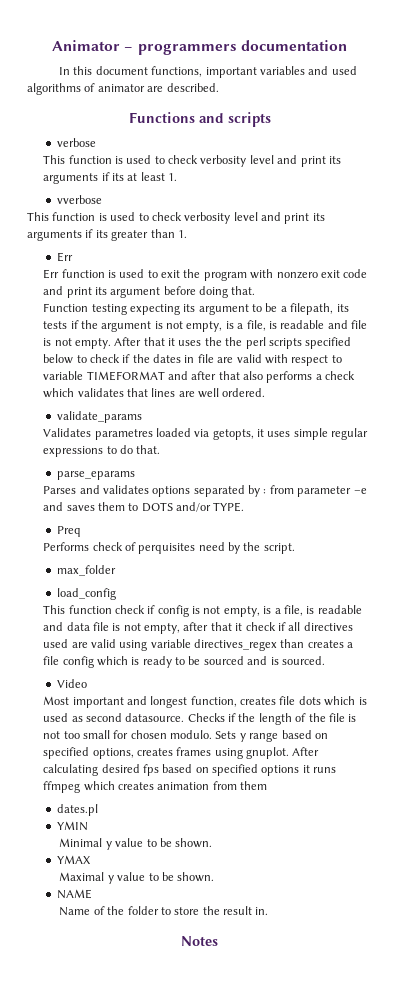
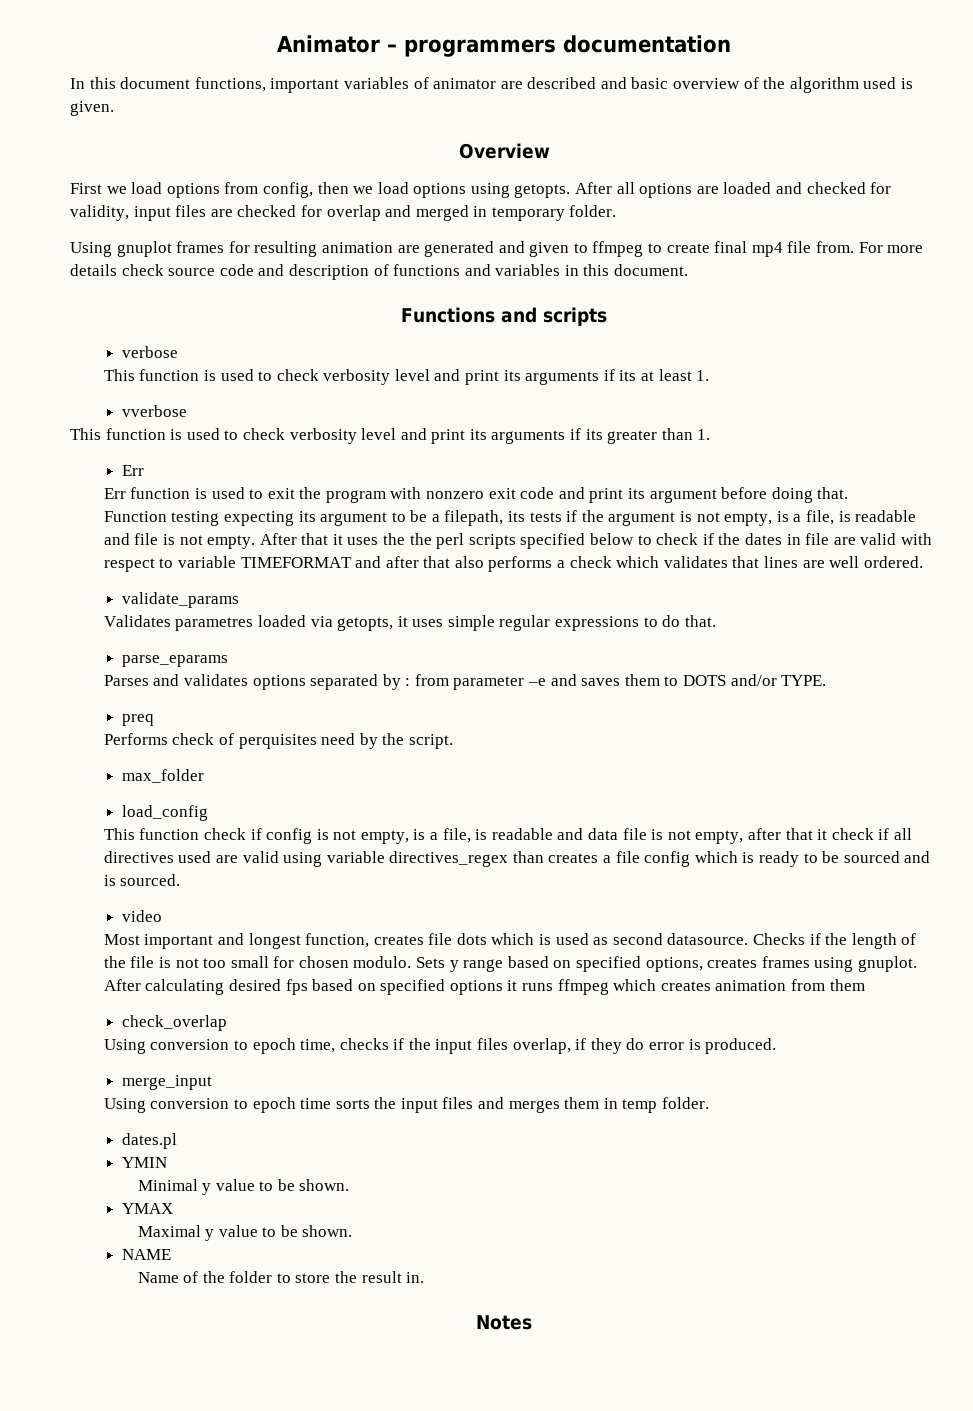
[308,66,357,75] [27,83,219,95] and used algorithms of animator are described. -> [413,77,914,93] [70,101,114,116] [458,143,550,159] [70,182,892,198] [70,205,617,221] [70,241,924,257] [70,264,689,280] of animator are described and basic overview of the algorithm used is given. // Overview // First we load options from config, then we load options using getopts. After all options are loaded and checked for validity, input files are checked for overlap and merged in temporary folder. // Using gnuplot frames for resulting animation are generated and given to ffmpeg to create final mp4 file from. For more details check source code and description of functions and variables in this document.
[56,526,81,537] Preq -> [122,714,155,726] preq
[56,679,87,688] Video -> [122,910,163,922] video
(268, 785) none -> [122,1015,228,1031] [103,1038,777,1054] [122,1075,213,1090] [103,1097,710,1113] // check_overlap // Using conversion to epoch time, checks if the input files overlap, if they do error is produced. // merge_input // Using conversion to epoch time sorts the input files and merges them in temp folder.

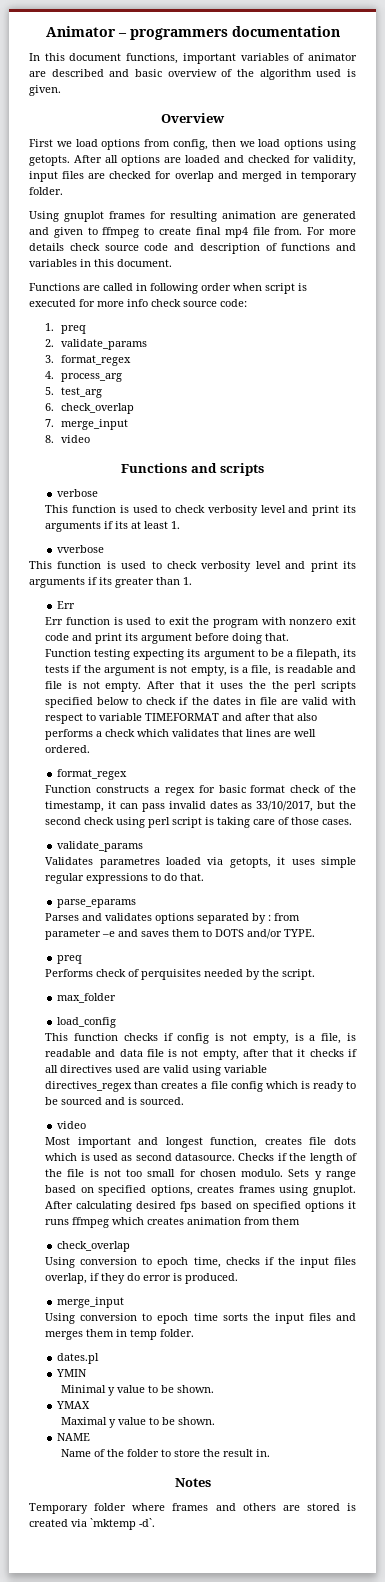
(689, 270) none -> [29,283,307,294] [29,299,247,307] [45,323,87,334] [45,339,148,350] [45,355,132,366] [45,371,123,382] [45,387,103,398] [45,403,135,414] [45,419,129,430] [45,435,91,443] // Functions are called in following order when script is executed for more info check source code: // 1. preq // 2. validate_params // 3. format_regex // 4. process_arg // 5. test_arg // 6. check_overlap // 7. merge_input // 8. video
(923, 562) none -> [57,769,128,780] [45,785,357,796] [45,801,356,812] [45,817,353,828] // format_regex // Function constructs a regex for basic format check of the timestamp, it can pass invalid dates as 33/10/2017, but the second check using perl script is taking care of those cases.
[321,733,356,745] need -> [204,969,244,977] needed
[203,828,246,840] check -> [123,1033,158,1041] checks
[831,828,874,840] check -> [309,1049,344,1057] checks
(532, 1322) none -> [29,1503,356,1514] [29,1518,155,1530] // Temporary folder where frames and others are stored is created via `mktemp -d`.

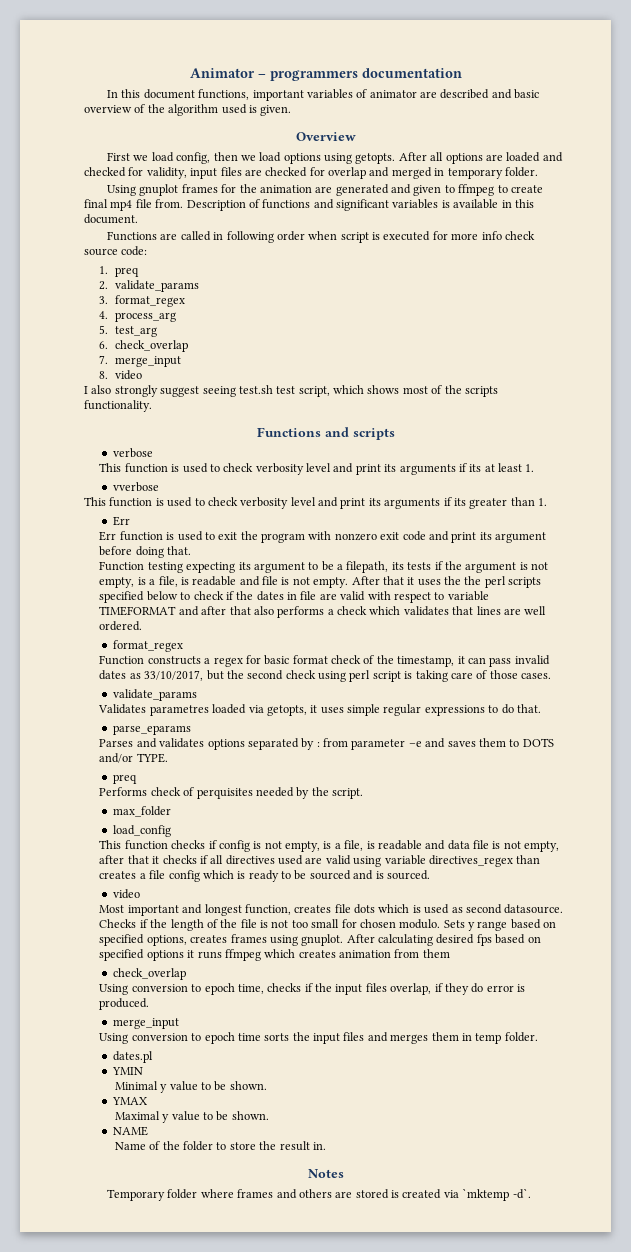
[101,139,171,150] options from -> (174, 157) none
[170,211,217,222] resulting -> [239,184,257,193] the
[307,227,356,235] [29,243,356,254] [29,259,77,267] For more details check source code and description of functions and variables -> [186,199,499,211] Description of functions and significant variables is available
(91, 439) none -> [84,385,498,397] [84,400,152,412] // I also strongly suggest seeing test.sh test script, which shows most of the scripts functionality.

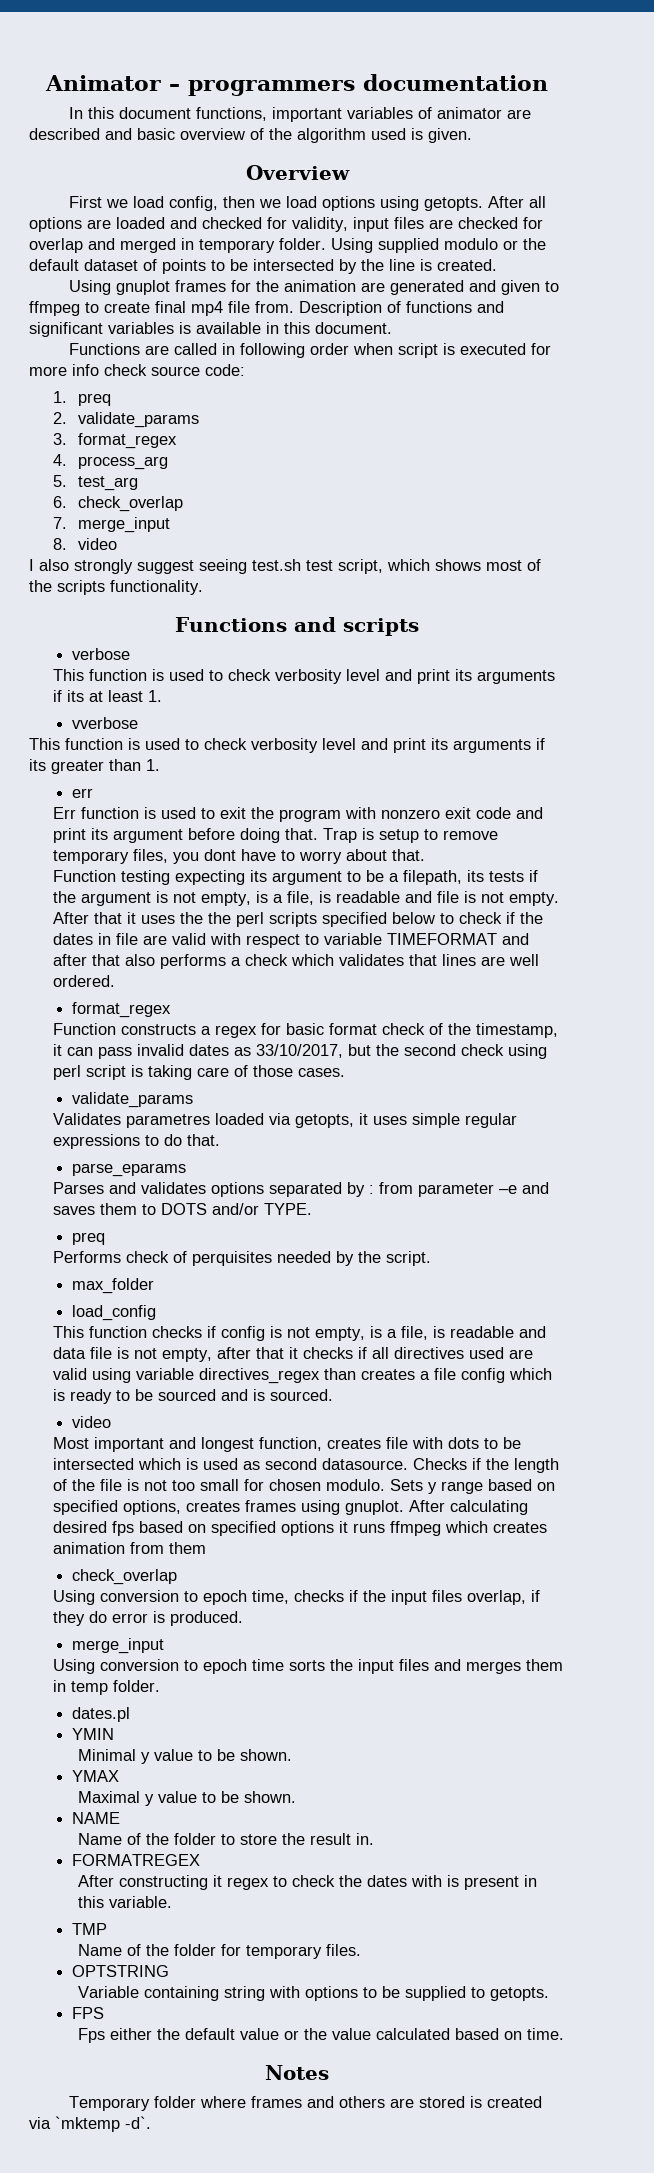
(538, 172) none -> [331,238,546,253] [29,259,497,274] Using supplied modulo or the default dataset of points to be intersected by the line is created.
[113,516,131,526] Err -> [71,788,93,798] err
(192, 550) none -> [323,828,499,843] [53,849,426,864] Trap is setup to remove temporary files, you dont have to worry about that.
[354,904,376,914] dots -> [412,1437,522,1449] [53,1458,135,1470] with dots to be intersected
(326, 1146) none -> [71,1854,200,1866] [77,1875,537,1890] [77,1896,172,1908] [71,1923,107,1935] [77,1944,361,1959] [71,1965,169,1977] [77,1986,549,2001] [71,2007,104,2019] [77,2028,564,2043] // FORMATREGEX // After constructing it regex to check the dates with is present in this variable. // TMP // Name of the folder for temporary files. // OPTSTRING // Variable containing string with options to be supplied to getopts. // FPS // Fps either the default value or the value calculated based on time.

